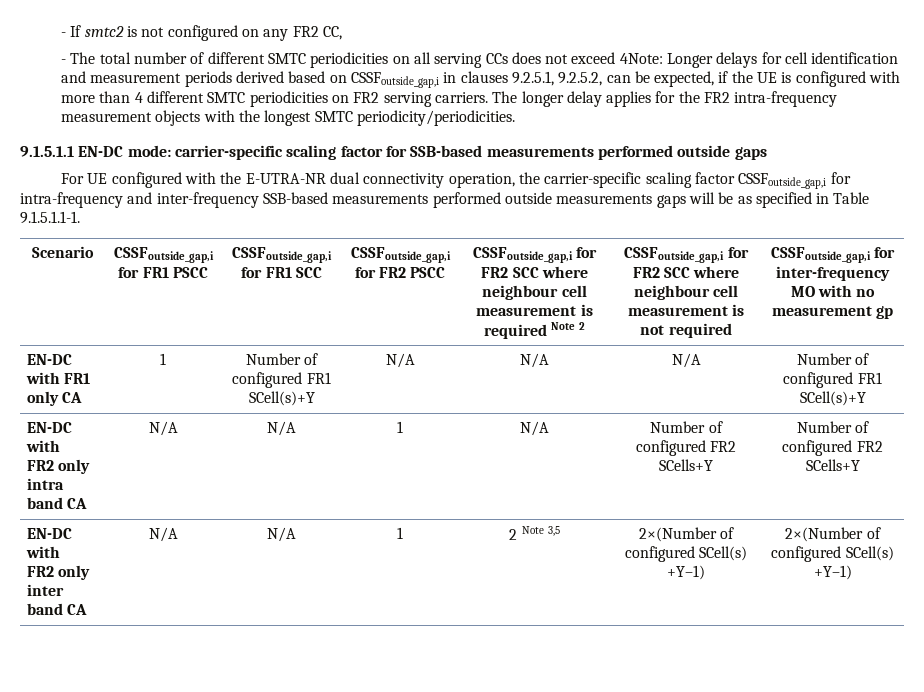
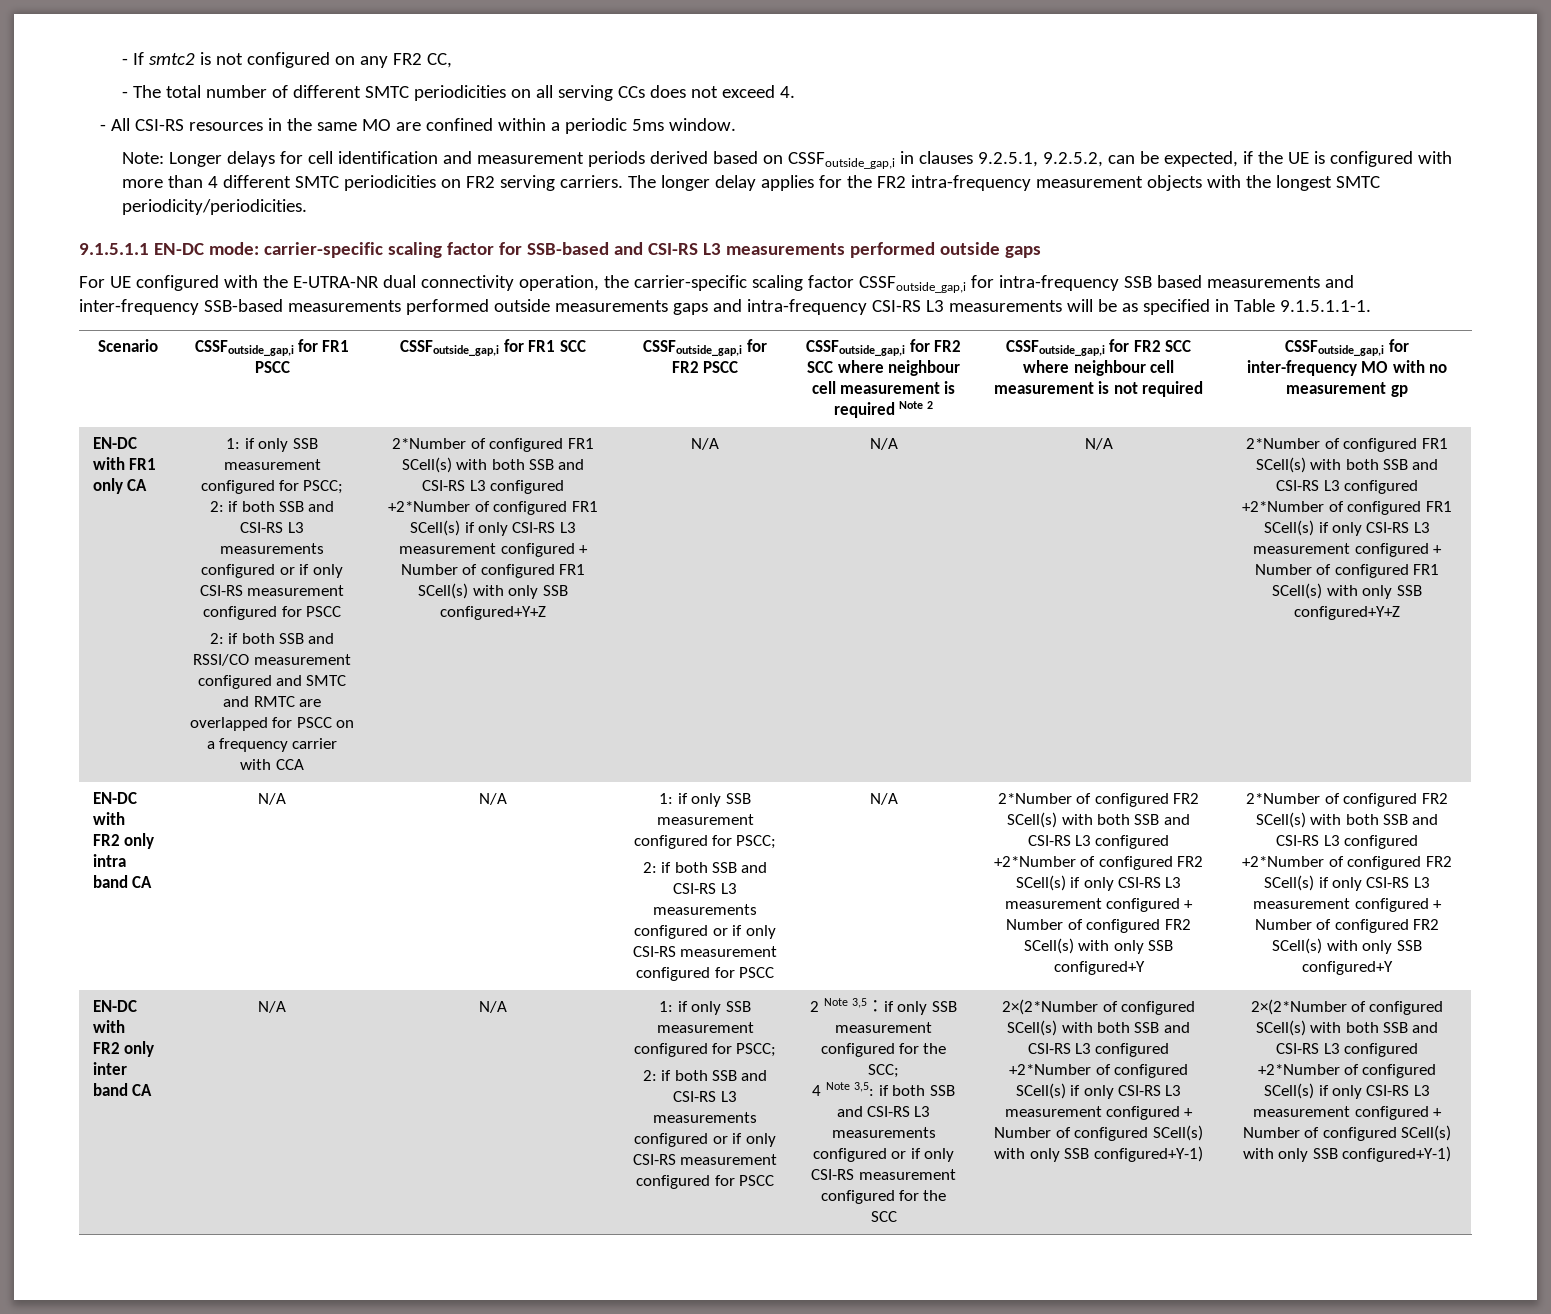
[619,53,663,64] 4Note: -> [779,86,795,98] [100,118,737,134] [121,152,164,164] 4. // - All CSI-RS resources in the same MO are confined within a periodic 5ms window. // Note:
(483, 151) none -> [613,242,721,255] and CSI-RS L3
(123, 200) none -> [1123,275,1320,288] SSB based measurements
(686, 201) none -> [712,299,1062,315] and intra-frequency CSI-RS L3 measurements
[160,353,166,365] [245,353,319,365] [232,372,331,388] [248,391,315,406] [385,353,415,368] [520,353,549,368] [671,353,701,368] [796,353,870,365] [783,372,882,388] [799,391,866,406] 1 | Number of configured FR1 SCell(s)+Y | N/A | N/A | N/A | Number of configured FR1 SCell(s)+Y -> [226,438,318,452] [223,459,321,470] [200,480,344,494] [209,501,335,512] [240,522,304,533] [220,543,324,554] [201,564,343,578] [199,585,345,596] [203,606,341,620] [209,633,335,644] [193,654,351,666] [197,675,347,689] [223,696,321,707] [189,717,355,731] [206,738,338,752] [240,759,304,770] [392,438,594,452] [401,457,585,473] [422,480,564,494] [388,501,598,515] [410,520,576,536] [399,543,588,557] [400,564,586,578] [418,583,568,599] [440,606,546,620] [691,438,719,450] [869,438,898,450] [1084,438,1113,450] [1246,438,1448,452] [1255,457,1439,473] [1276,480,1418,494] [1242,501,1452,515] [1264,520,1430,536] [1253,543,1442,557] [1254,564,1440,578] [1272,583,1422,599] [1294,606,1400,620] 1: if only SSB measurement configured for PSCC; // 2: if both SSB and CSI-RS L3 measurements configured or if only CSI-RS measurement configured for PSCC // 2: if both SSB and RSSI/CO measurement configured and SMTC and RMTC are overlapped for PSCC on a frequency carrier with CCA | 2*Number of configured FR1 SCell(s) with both SSB and CSI-RS L3 configured +2*Number of configured FR1 SCell(s) if only CSI-RS L3 measurement configured + Number of configured FR1 SCell(s) with only SSB configured+Y+Z | N/A | N/A | N/A | 2*Number of configured FR1 SCell(s) with both SSB and CSI-RS L3 configured +2*Number of configured FR1 SCell(s) if only CSI-RS L3 measurement configured + Number of configured FR1 SCell(s) with only SSB configured+Y+Z
[397,421,403,433] [520,421,549,436] [650,421,723,433] [635,440,737,456] [659,459,713,471] [796,421,870,433] [782,440,883,456] [805,459,860,471] 1 | N/A | Number of configured FR2 SCells+Y | Number of configured FR2 SCells+Y -> [659,793,751,807] [656,814,754,825] [633,835,777,849] [642,862,768,873] [673,883,737,894] [653,904,757,915] [634,925,776,939] [632,946,778,957] [636,967,774,981] [869,793,898,805] [997,793,1200,807] [1007,812,1190,828] [1027,835,1170,849] [993,856,1204,870] [1015,875,1182,891] [1004,898,1194,912] [1006,919,1191,933] [1023,938,1174,954] [1053,961,1145,975] [1246,793,1448,807] [1255,812,1439,828] [1276,835,1418,849] [1242,856,1452,870] [1264,875,1430,891] [1253,898,1442,912] [1254,919,1440,933] [1272,938,1422,954] [1302,961,1393,975] 1: if only SSB measurement configured for PSCC; // 2: if both SSB and CSI-RS L3 measurements configured or if only CSI-RS measurement configured for PSCC | N/A | 2*Number of configured FR2 SCell(s) with both SSB and CSI-RS L3 configured +2*Number of configured FR2 SCell(s) if only CSI-RS L3 measurement configured + Number of configured FR2 SCell(s) with only SSB configured+Y | 2*Number of configured FR2 SCell(s) with both SSB and CSI-RS L3 configured +2*Number of configured FR2 SCell(s) if only CSI-RS L3 measurement configured + Number of configured FR2 SCell(s) with only SSB configured+Y
[397,527,403,539] [509,526,560,540] [638,527,735,542] [624,546,748,562] [667,565,705,580] [785,527,881,542] [771,546,894,562] [813,565,852,580] 1 | 2 Note 3,5 | 2×(Number of configured SCell(s) +Y–1) | 2×(Number of configured SCell(s) +Y–1) -> [659,1001,751,1015] [656,1022,754,1033] [633,1043,777,1057] [642,1070,768,1081] [673,1091,737,1102] [653,1112,757,1123] [634,1133,776,1147] [632,1154,778,1165] [636,1175,774,1189] [810,998,957,1015] [835,1022,932,1033] [820,1043,947,1057] [868,1064,899,1078] [812,1082,955,1096] [836,1106,931,1117] [831,1127,936,1138] [812,1148,955,1162] [811,1169,956,1180] [820,1190,947,1204] [870,1211,897,1222] [1002,999,1195,1015] [1007,1020,1190,1036] [1027,1043,1170,1057] [1009,1064,1188,1078] [1015,1083,1182,1099] [1004,1106,1194,1120] [994,1125,1203,1141] [994,1146,1203,1162] [1250,999,1444,1015] [1255,1020,1439,1036] [1276,1043,1418,1057] [1257,1064,1437,1078] [1264,1083,1430,1099] [1253,1106,1442,1120] [1242,1125,1452,1141] [1242,1146,1452,1162] 1: if only SSB measurement configured for PSCC; // 2: if both SSB and CSI-RS L3 measurements configured or if only CSI-RS measurement configured for PSCC | 2 Note 3,5：if only SSB measurement configured for the SCC; // 4 Note 3,5: if both SSB and CSI-RS L3 measurements configured or if only CSI-RS measurement configured for the SCC | 2×(2*Number of configured SCell(s) with both SSB and CSI-RS L3 configured +2*Number of configured SCell(s) if only CSI-RS L3 measurement configured + Number of configured SCell(s) with only SSB configured+Y-1) | 2×(2*Number of configured SCell(s) with both SSB and CSI-RS L3 configured +2*Number of configured SCell(s) if only CSI-RS L3 measurement configured + Number of configured SCell(s) with only SSB configured+Y-1)

